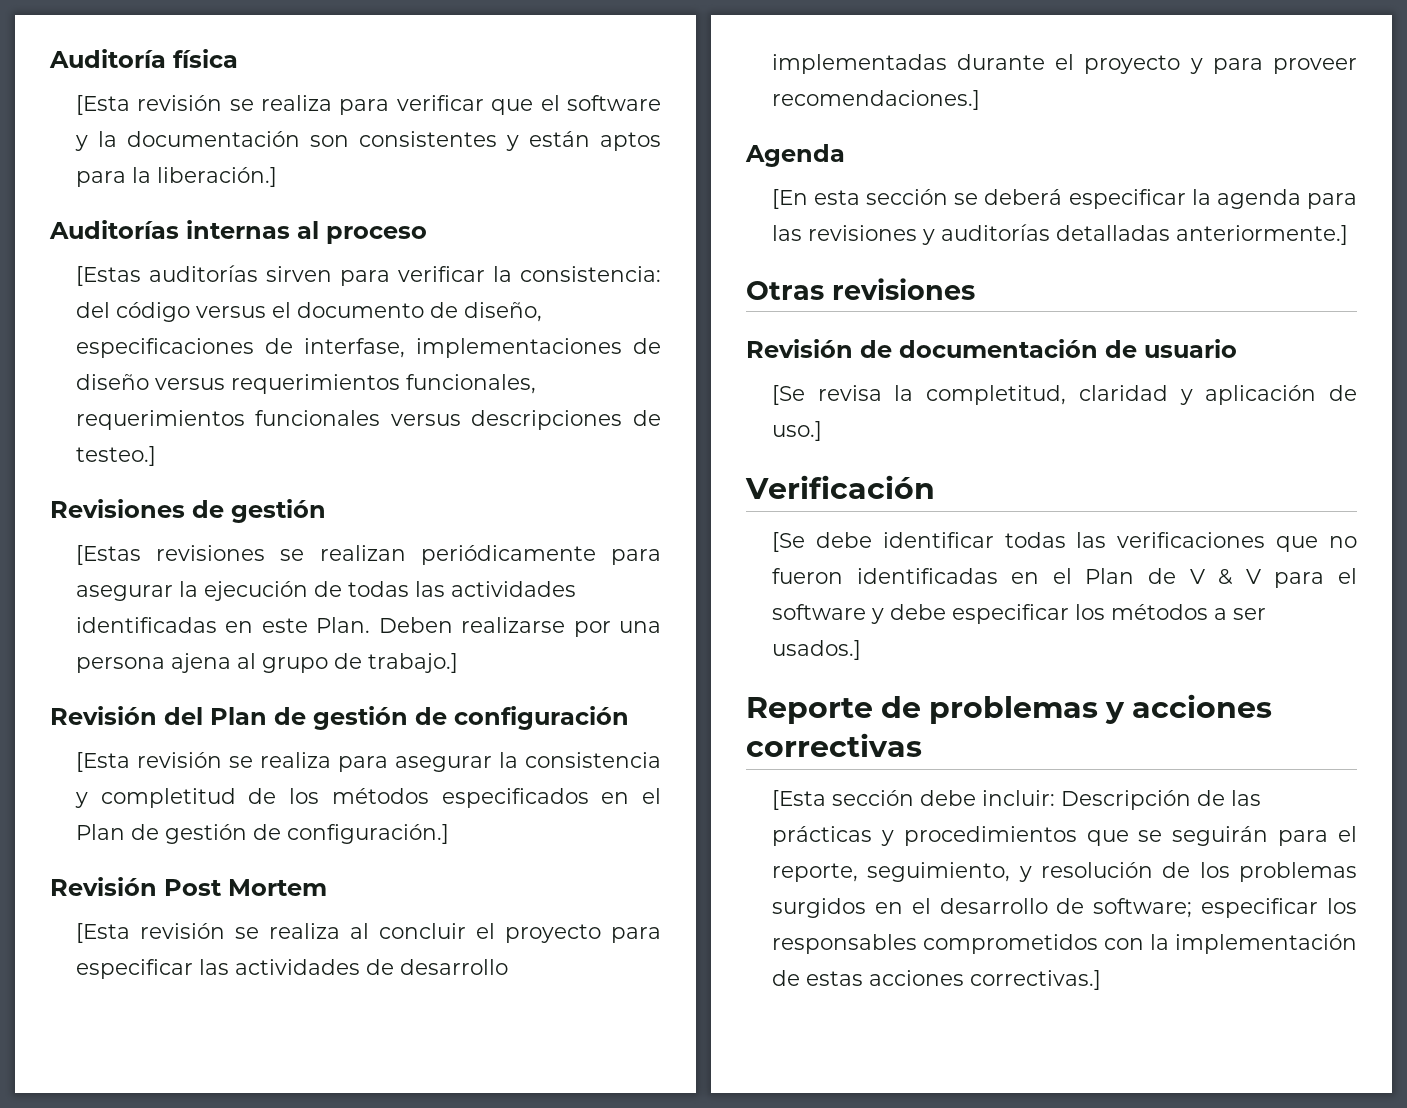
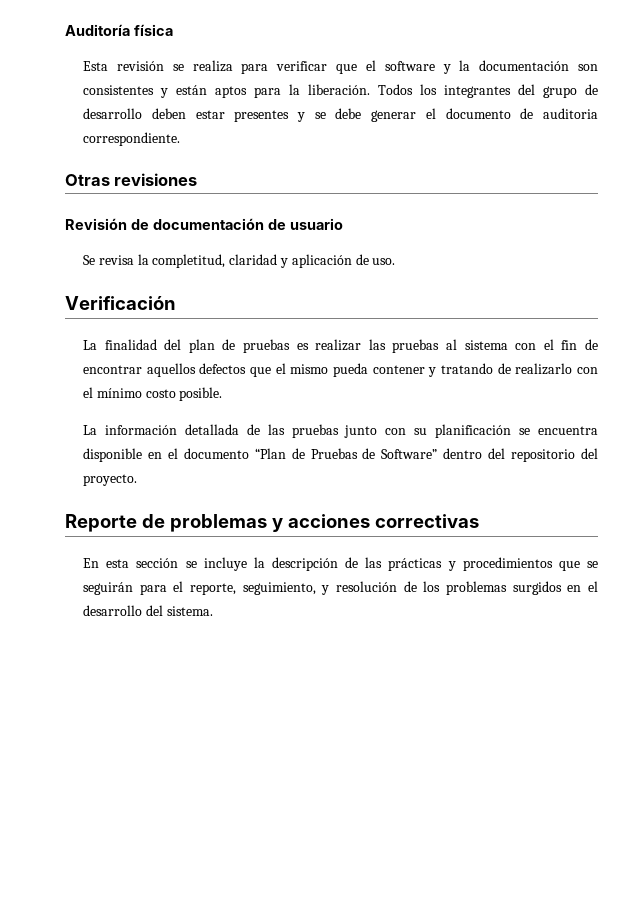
[75,95,130,115] [Esta -> [83,61,109,71] Esta
[156,167,277,187] [49,220,427,244] [75,265,662,286] [75,302,542,322] [75,338,661,358] [75,374,536,394] [75,410,661,430] [75,446,156,466] [50,499,326,523] [75,545,661,565] [75,581,576,601] [75,617,661,637] [75,653,458,673] [50,706,629,730] [75,752,661,772] [74,788,661,808] [75,824,449,844] [50,877,327,896] [75,923,661,943] [75,959,508,979] [771,54,1357,74] [771,90,980,110] [745,144,845,167] [771,189,1357,209] [771,224,1348,245] liberación.] // Auditorías internas al proceso // [Estas auditorías sirven para verificar la consistencia: del código versus el documento de diseño, especificaciones de interfase, implementaciones de diseño versus requerimientos funcionales, requerimientos funcionales versus descripciones de testeo.] // Revisiones de gestión // [Estas revisiones se realizan periódicamente para asegurar la ejecución de todas las actividades identificadas en este Plan. Deben realizarse por una persona ajena al grupo de trabajo.] // Revisión del Plan de gestión de configuración // [Esta revisión se realiza para asegurar la consistencia y completitud de los métodos especificados en el Plan de gestión de configuración.] // Revisión Post Mortem // [Esta revisión se realiza al concluir el proyecto para especificar las actividades de desarrollo implementadas durante el proyecto y para proveer recomendaciones.] // Agenda // [En esta sección se deberá especificar la agenda para las revisiones y auditorías detalladas anteriormente.] -> [308,84,598,98] [83,108,598,122] [83,132,181,146] liberación. Todos los integrantes del grupo de desarrollo deben estar presentes y se debe generar el documento de auditoria correspondiente.
[771,385,805,405] [Se -> [83,255,96,265] Se
[771,421,822,441] uso.] -> [372,258,396,265] uso.
[771,532,1357,552] [771,568,1357,588] [771,604,1266,624] [771,640,861,660] [Se debe identificar todas las verificaciones que no fueron identificadas en el Plan de V & V para el software y debe especificar los métodos a ser usados.] -> [83,339,598,353] [83,363,598,377] [83,387,223,401] [83,424,598,438] [83,448,598,462] [83,474,138,486] La finalidad del plan de pruebas es realizar las pruebas al sistema con el fin de encontrar aquellos defectos que el mismo pueda contener y tratando de realizarlo con el mínimo costo posible. // La información detallada de las pruebas junto con su planificación se encuentra disponible en el documento “Plan de Pruebas de Software” dentro del repositorio del proyecto.
[771,790,1191,810] [Esta sección debe incluir: Descripción -> [83,557,338,571] En esta sección se incluye la descripción
[1056,898,1357,918] [771,934,1357,954] [771,970,1101,990] de software; especificar los responsables comprometidos con la implementación de estas acciones correctivas.] -> [145,605,213,616] del sistema.

